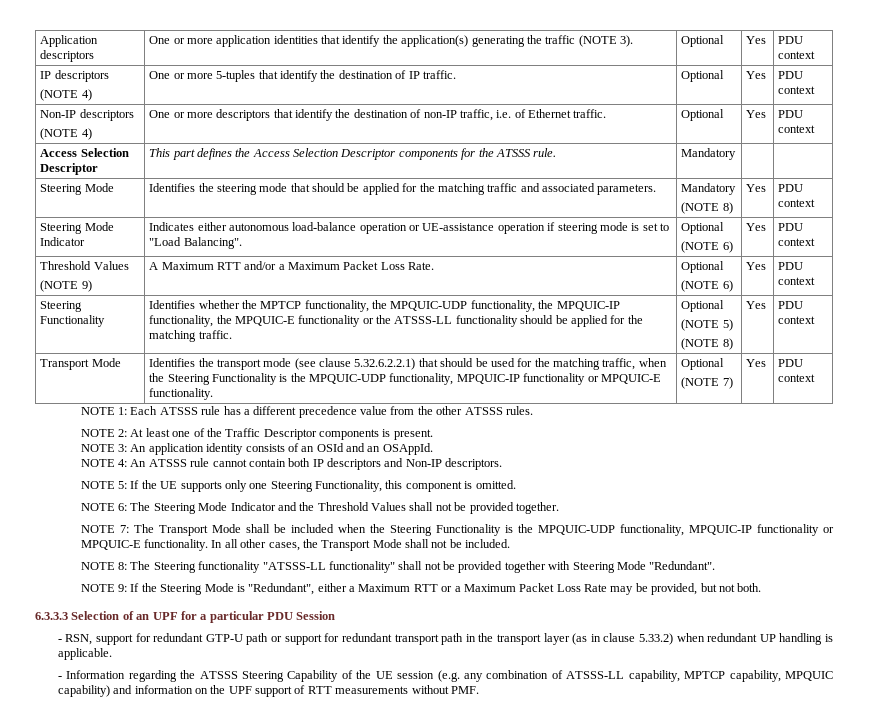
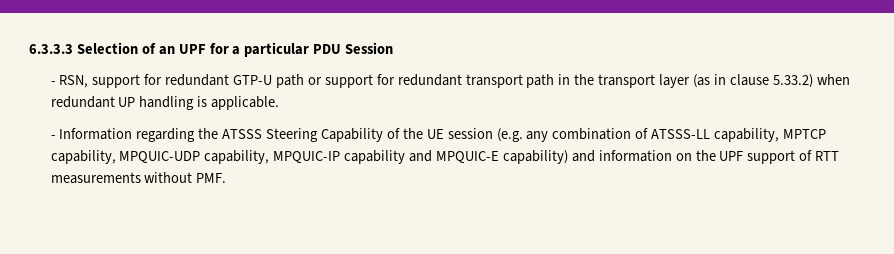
[40,35,99,47] [40,50,95,62] [149,35,634,47] [681,35,725,47] [746,36,767,44] [778,36,804,44] [778,51,816,59] [40,70,109,82] [40,89,92,101] [149,70,456,82] [681,70,725,82] [746,71,767,79] [778,71,804,79] [778,86,816,94] [40,109,134,121] [40,128,92,140] [149,109,607,121] [681,109,725,121] [746,110,767,118] [778,110,804,118] [778,125,816,133] [40,148,129,157] [40,163,99,175] [149,148,557,160] [681,148,737,160] [40,183,114,195] [149,183,657,195] [681,183,737,195] [681,202,733,214] [746,184,767,192] [778,184,804,192] [778,199,816,207] [40,222,114,234] [40,237,86,246] [149,222,670,234] [149,237,242,249] [681,222,725,234] [681,241,733,253] [746,223,767,231] [778,223,804,231] [778,238,816,246] [40,261,129,270] [40,280,92,292] [149,261,435,270] [681,261,725,273] [681,280,733,292] [746,262,767,270] [778,262,804,270] [778,277,816,285] [40,301,83,312] [40,315,106,327] [149,300,620,312] [149,315,643,327] [149,330,232,342] [681,300,725,312] [681,319,733,331] [681,338,733,350] [746,301,767,309] [778,301,804,309] [778,316,816,324] [40,358,121,370] [149,358,667,370] [149,373,661,385] [149,388,214,400] [681,358,725,370] [681,377,733,389] [746,359,767,367] [778,359,804,367] [778,374,816,382] [80,406,533,418] [80,428,433,440] [80,443,433,455] [80,458,503,470] [80,480,516,492] [80,502,559,514] [80,524,834,536] [80,539,511,551] [80,561,716,573] [80,583,762,595] Application descriptors | One or more application identities that identify the application(s) generating the traffic (NOTE 3). | Optional | Yes | PDU context // IP descriptors // (NOTE 4) | One or more 5-tuples that identify the destination of IP traffic. | Optional | Yes | PDU context // Non-IP descriptors // (NOTE 4) | One or more descriptors that identify the destination of non-IP traffic, i.e. of Ethernet traffic. | Optional | Yes | PDU context // Access Selection Descriptor | This part defines the Access Selection Descriptor components for the ATSSS rule. | Mandatory | | // Steering Mode | Identifies the steering mode that should be applied for the matching traffic and associated parameters. | Mandatory // (NOTE 8) | Yes | PDU context // Steering Mode Indicator | Indicates either autonomous load-balance operation or UE-assistance operation if steering mode is set to "Load Balancing". | Optional // (NOTE 6) | Yes | PDU context // Threshold Values // (NOTE 9) | A Maximum RTT and/or a Maximum Packet Loss Rate. | Optional // (NOTE 6) | Yes | PDU context // Steering Functionality | Identifies whether the MPTCP functionality, the MPQUIC-UDP functionality, the MPQUIC-IP functionality, the MPQUIC-E functionality or the ATSSS-LL functionality should be applied for the matching traffic. | Optional // (NOTE 5) // (NOTE 8) | Yes | PDU context // Transport Mode | Identifies the transport mode (see clause 5.32.6.2.2.1) that should be used for the matching traffic, when the Steering Functionality is the MPQUIC-UDP functionality, MPQUIC-IP functionality or MPQUIC-E functionality. | Optional // (NOTE 7) | Yes | PDU context // NOTE 1: Each ATSSS rule has a different precedence value from the other ATSSS rules. // NOTE 2: At least one of the Traffic Descriptor components is present. // NOTE 3: An application identity consists of an OSId and an OSAppId. // NOTE 4: An ATSSS rule cannot contain both IP descriptors and Non-IP descriptors. // NOTE 5: If the UE supports only one Steering Functionality, this component is omitted. // NOTE 6: The Steering Mode Indicator and the Threshold Values shall not be provided together. // NOTE 7: The Transport Mode shall be included when the Steering Functionality is the MPQUIC-UDP functionality, MPQUIC-IP functionality or MPQUIC-E functionality. In all other cases, the Transport Mode shall not be included. // NOTE 8: The Steering functionality "ATSSS-LL functionality" shall not be provided together with Steering Mode "Redundant". // NOTE 9: If the Steering Mode is "Redundant", either a Maximum RTT or a Maximum Packet Loss Rate may be provided, but not both. // -> (29, 49) none
[785,671,833,681] MPQUIC -> [119,150,499,164] MPQUIC-UDP capability, MPQUIC-IP capability and MPQUIC-E

